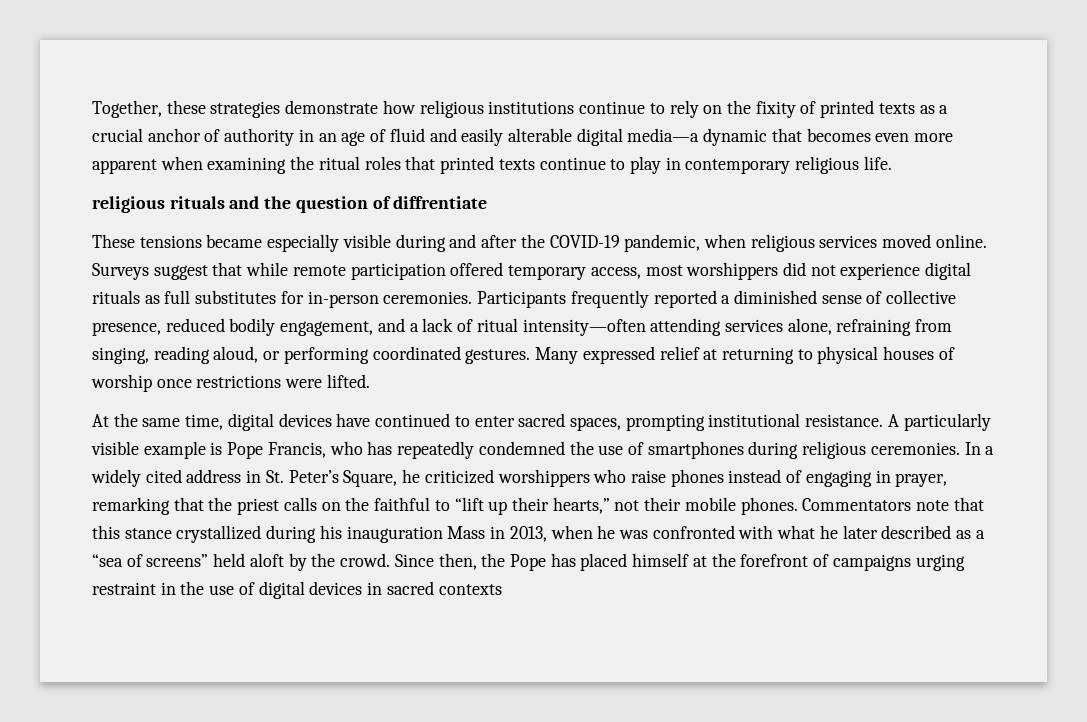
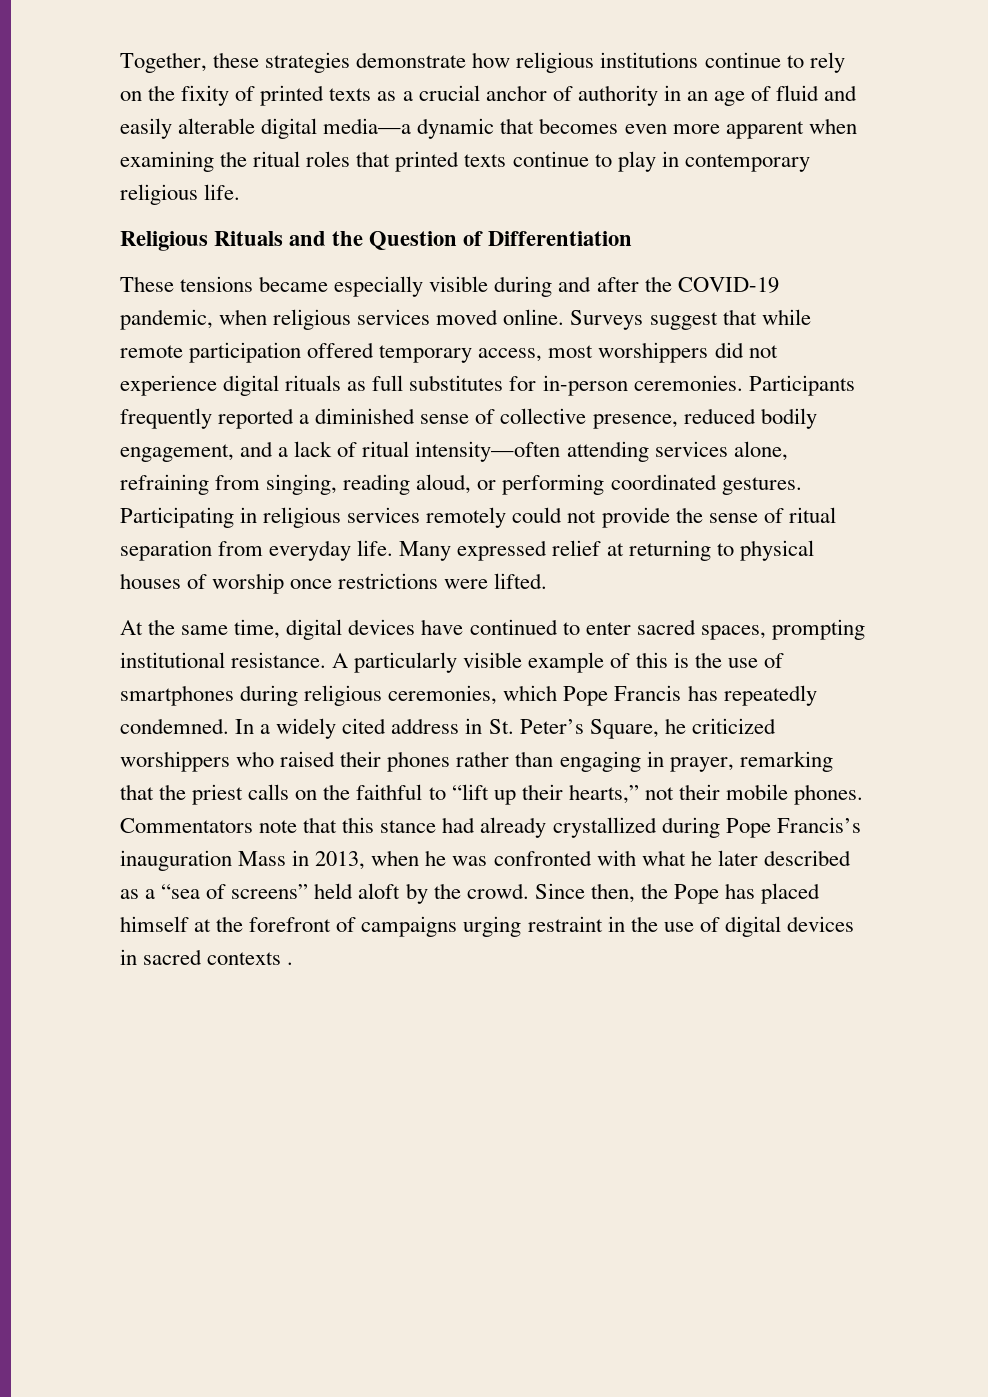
[92,196,488,213] religious rituals and the question of diffrentiate -> [120,231,633,251] Religious Rituals and the Question of Differentiation
(531, 356) none -> [120,507,836,528] [120,540,394,561] Participating in religious services remotely could not provide the sense of ritual separation from everyday life.
[210,441,565,459] is Pope Francis, who has repeatedly condemned -> [610,652,689,668] of this is
[870,442,960,455] ceremonies. -> [388,685,817,706] [120,718,229,734] ceremonies, which Pope Francis has repeatedly condemned.
[630,469,803,487] raise phones instead of -> [280,751,554,772] raised their phones rather than
[176,525,342,543] crystallized during his -> [442,817,861,838] had already crystallized during Pope Francis’s
(502, 589) none -> [287,962,294,965] .

